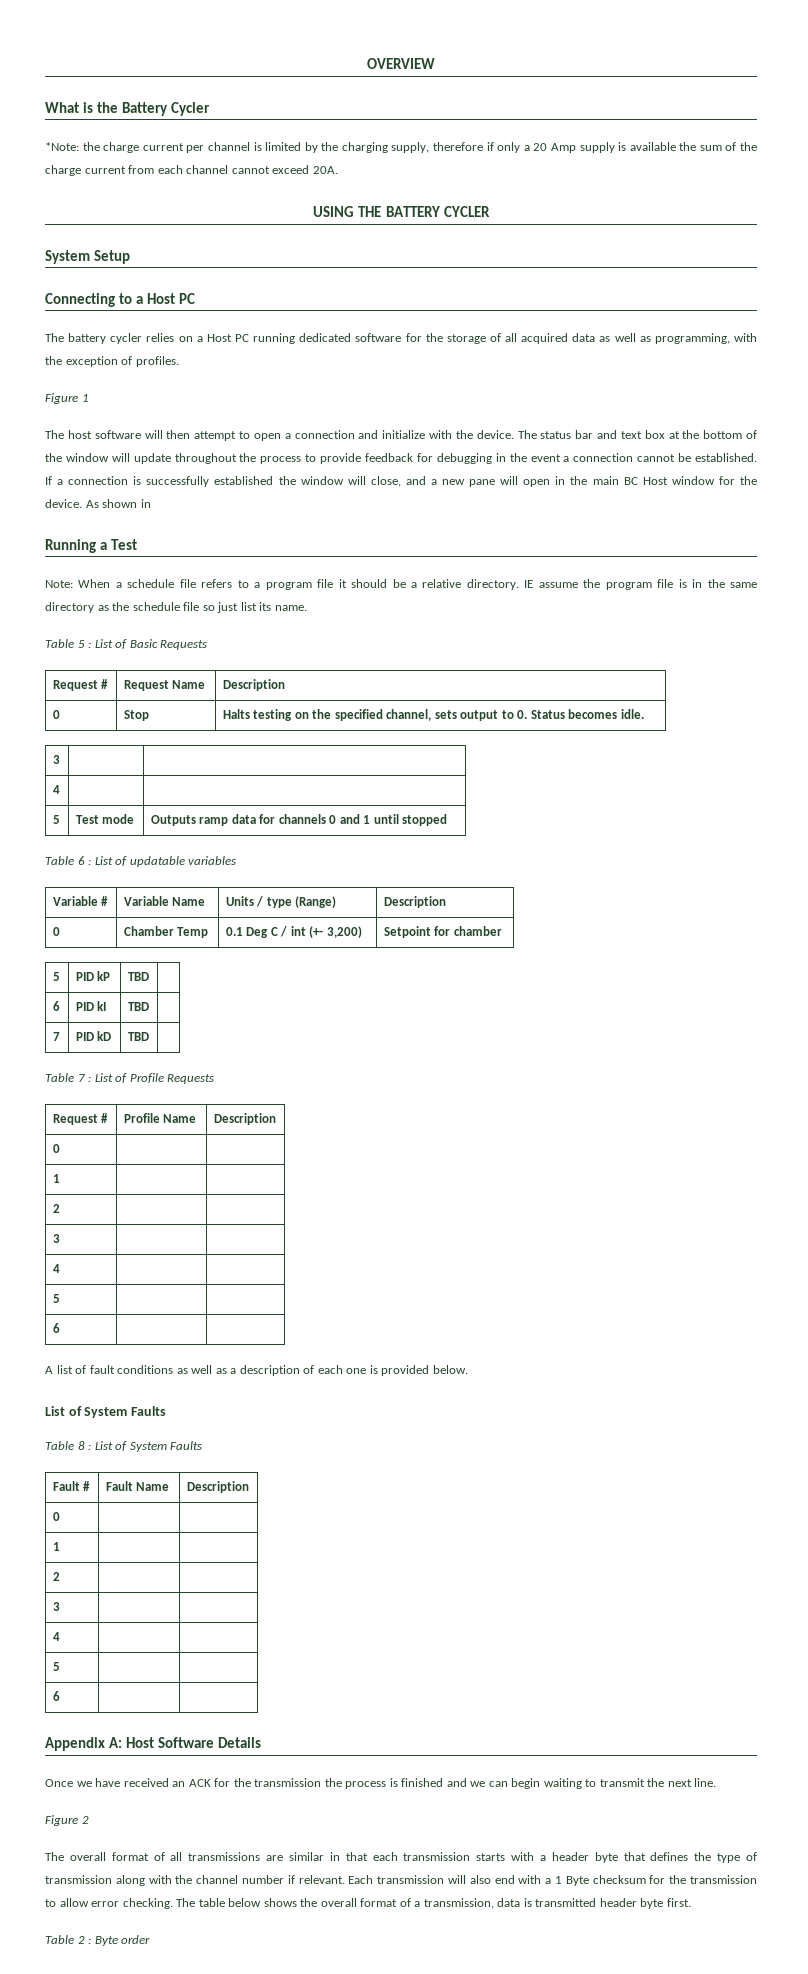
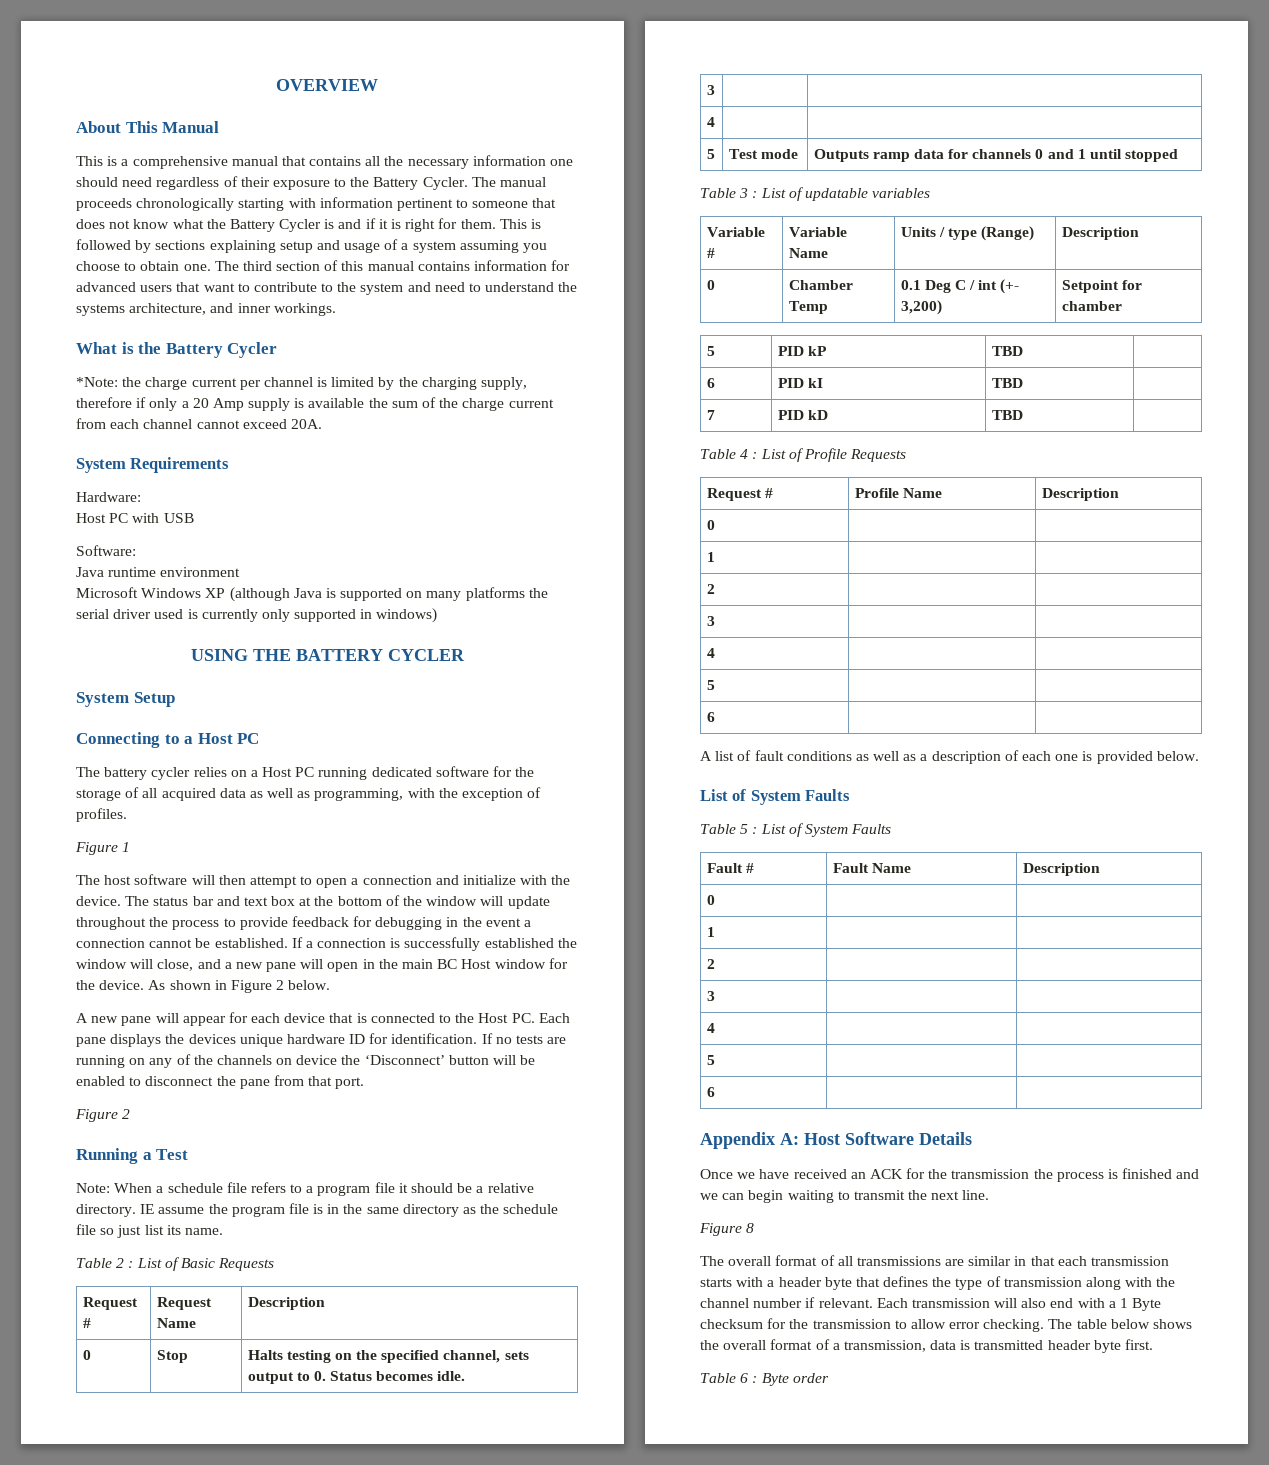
(435, 63) none -> [76,121,220,133] [76,155,574,169] [76,176,547,190] [76,197,557,211] [76,218,541,232] [76,239,548,253] [76,260,571,271] [76,282,578,295] [76,303,336,316] // About This Manual // This is a comprehensive manual that contains all the necessary information one should need regardless of their exposure to the Battery Cycler. The manual proceeds chronologically starting with information pertinent to someone that does not know what the Battery Cycler is and if it is right for them. This is followed by sections explaining setup and usage of a system assuming you choose to obtain one. The third section of this manual contains information for advanced users that want to contribute to the system and need to understand the systems architecture, and inner workings.
(338, 170) none -> [76,457,230,473] [76,492,141,502] [76,513,194,523] [76,545,136,556] [76,567,241,577] [76,587,548,602] [76,608,438,623] // System Requirements // Hardware: // Host PC with USB // Software: // Java runtime environment // Microsoft Windows XP (although Java is supported on many platforms the serial driver used is currently only supported in windows)
(151, 503) none -> [230,980,331,993] [76,1012,570,1026] [76,1033,567,1047] [76,1054,536,1068] [76,1075,365,1089] [75,1109,131,1122] Figure 2 below. // A new pane will appear for each device that is connected to the Host PC. Each pane displays the devices unique hardware ID for identification. If no tests are running on any of the channels on device the ‘Disconnect’ button will be enabled to disconnect the pane from that port. // Figure 2
[77,640,85,648] 5 -> [116,1258,125,1268] 2
[77,856,85,865] 6 -> [739,188,749,198] 3
[77,1074,85,1082] 7 -> [740,449,749,459] 4
[77,1441,85,1450] 8 -> [740,824,749,834] 5
[81,1816,89,1824] 2 -> [746,1223,755,1233] 8
[77,1936,85,1944] 2 -> [740,1373,749,1383] 6

